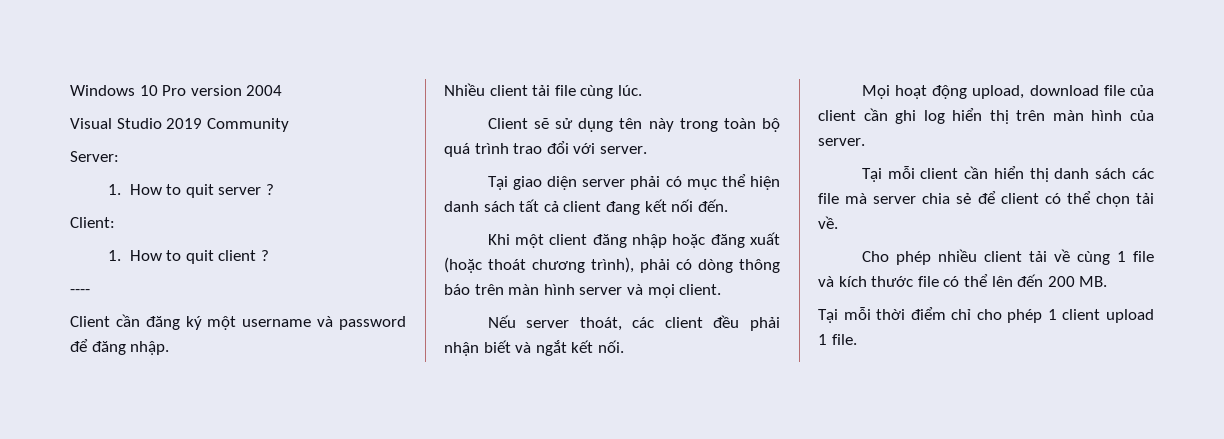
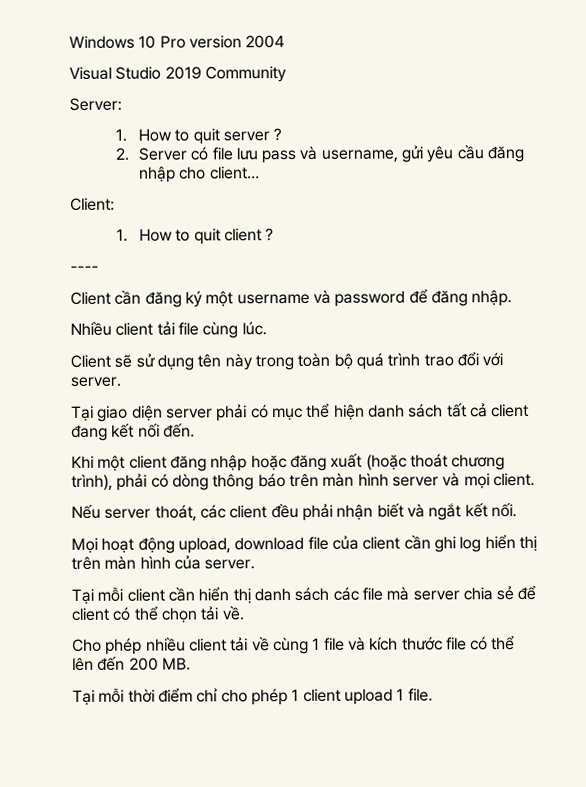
(274, 189) none -> [114,145,525,164] [138,166,260,183] // 2. Server có file lưu pass và username, gửi yêu cầu đăng nhập cho client…

